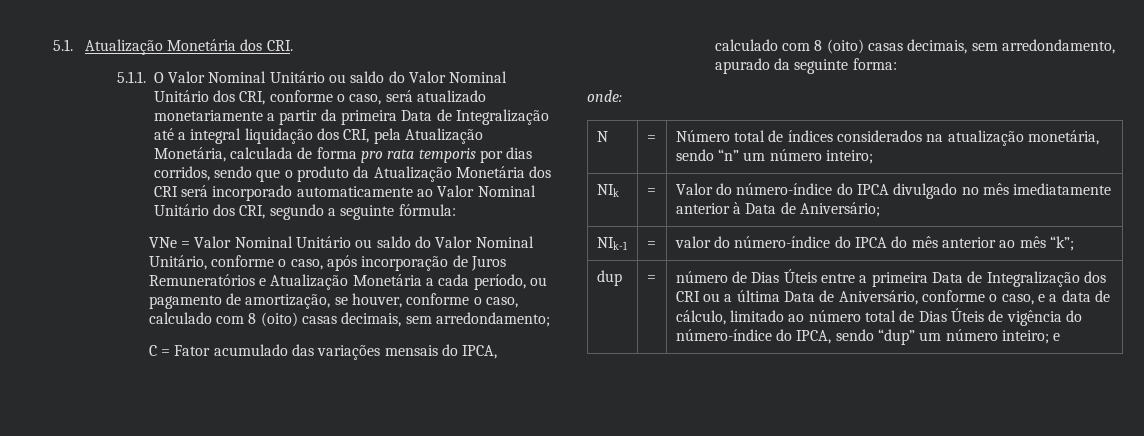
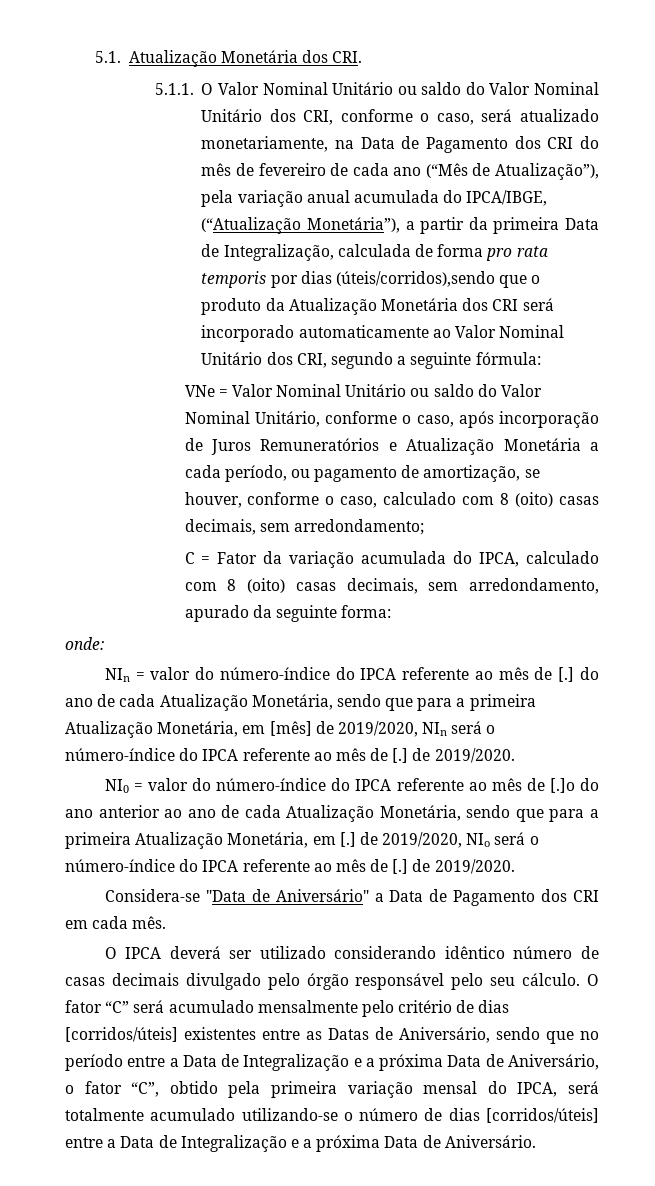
[153,110,263,121] monetariamente -> [201,136,599,153] [201,163,599,180] [201,190,548,207] [201,217,401,234] monetariamente, na Data de Pagamento dos CRI do mês de fevereiro de cada ano (“Mês de Atualização”), pela variação anual acumulada do IPCA/IBGE, (“Atualização Monetária”),
[455,109,549,125] [153,128,483,144] [153,147,226,162] Integralização até a integral liquidação dos CRI, pela Atualização Monetária, -> [223,244,334,261] Integralização,
[153,166,253,181] corridos, sendo -> [335,271,495,287] (úteis/corridos),sendo
[213,344,438,360] acumulado das variações mensais -> [263,551,447,568] da variação acumulada
[596,131,608,142] [646,135,656,142] [675,130,1099,146] [675,149,873,164] [596,184,619,197] [646,188,656,195] [675,183,1112,199] [675,202,880,217] [596,237,628,250] [646,241,656,248] [674,236,1074,251] [596,270,622,286] [646,275,656,282] [675,269,1106,287] [675,290,1110,305] [675,308,1082,326] [675,329,1061,345] // N | = | Número total de índices considerados na atualização monetária, sendo “n” um número inteiro; // NIk | = | Valor do número-índice do IPCA divulgado no mês imediatamente anterior à Data de Aniversário; // NIk-1 | = | valor do número-índice do IPCA do mês anterior ao mês “k”; // dup | = | número de Dias Úteis entre a primeira Data de Integralização dos CRI ou a última Data de Aniversário, conforme o caso, e a data de cálculo, limitado ao número total de Dias Úteis de vigência do número-índice do IPCA, sendo “dup” um número inteiro; e -> [104,667,599,682] [65,694,536,711] [65,721,496,738] [65,748,515,763] [104,778,600,793] [65,805,599,822] [65,832,539,849] [65,859,515,874] [104,889,599,906] [65,916,167,929] [104,946,599,959] [65,973,600,990] [65,1000,510,1017] [65,1027,599,1044] [65,1054,599,1071] [65,1081,600,1098] [65,1108,599,1123] [65,1135,536,1152] // NIn = valor do número-índice do IPCA referente ao mês de [.] do ano de cada Atualização Monetária, sendo que para a primeira Atualização Monetária, em [mês] de 2019/2020, NIn será o número-índice do IPCA referente ao mês de [.] de 2019/2020. // NI0 = valor do número-índice do IPCA referente ao mês de [.]o do ano anterior ao ano de cada Atualização Monetária, sendo que para a primeira Atualização Monetária, em [.] de 2019/2020, NIo será o número-índice do IPCA referente ao mês de [.] de 2019/2020. // Considera-se "Data de Aniversário" a Data de Pagamento dos CRI em cada mês. // O IPCA deverá ser utilizado considerando idêntico número de casas decimais divulgado pelo órgão responsável pelo seu cálculo. O fator “C” será acumulado mensalmente pelo critério de dias [corridos/úteis] existentes entre as Datas de Aniversário, sendo que no período entre a Data de Integralização e a próxima Data de Aniversário, o fator “C”, obtido pela primeira variação mensal do IPCA, será totalmente acumulado utilizando-se o número de dias [corridos/úteis] entre a Data de Integralização e a próxima Data de Aniversário.

